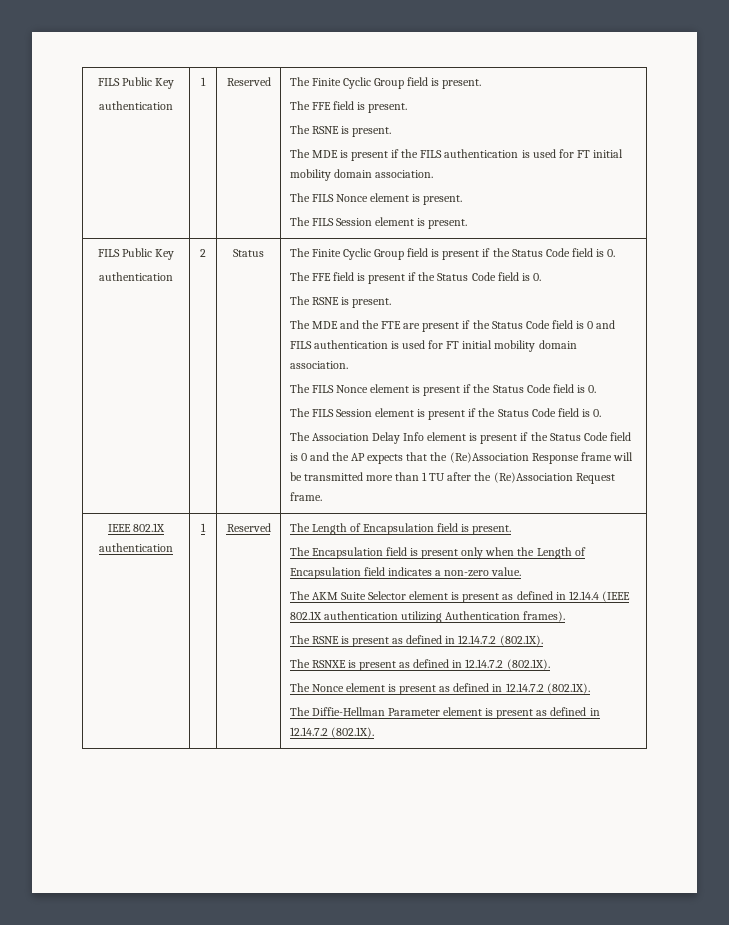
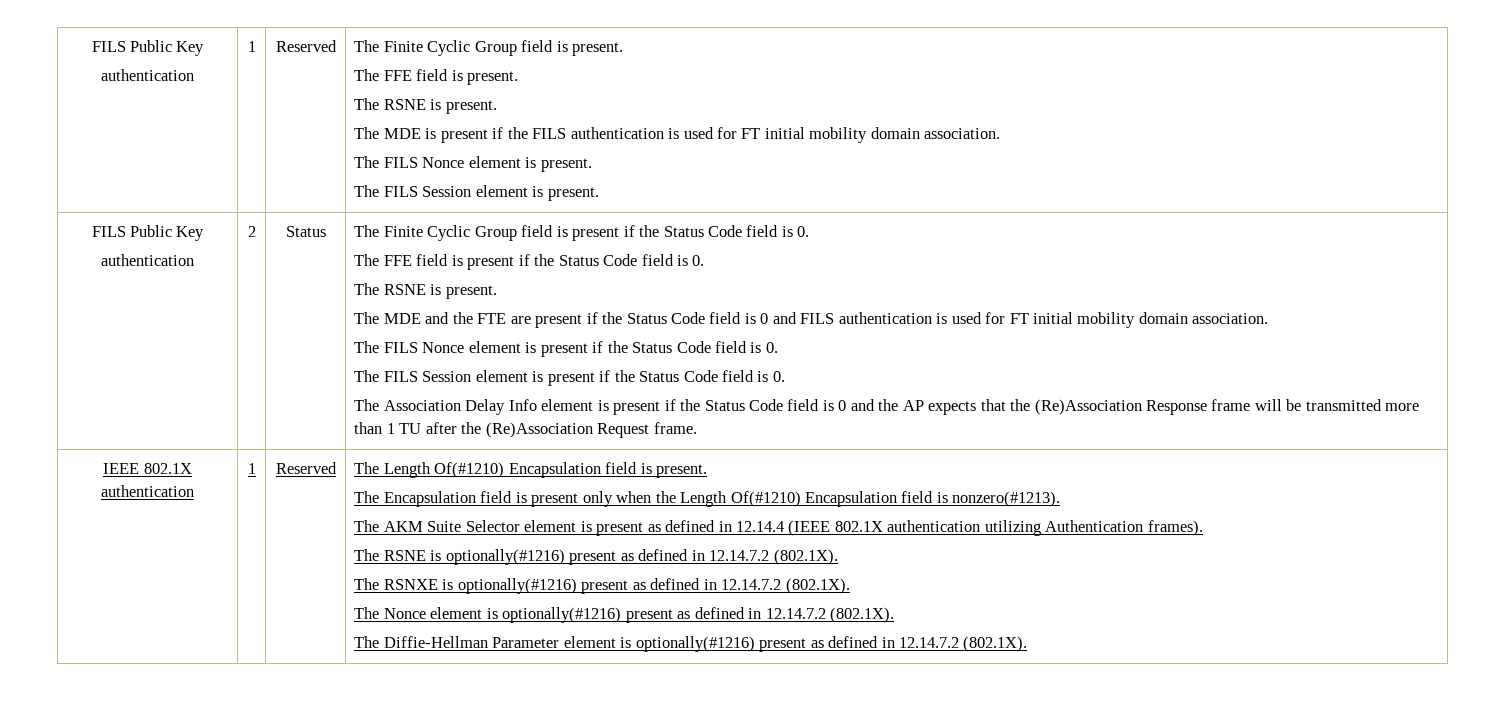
[349,523,361,532] of -> [434,462,505,478] Of(#1210)
[574,547,586,556] [289,567,522,579] of Encapsulation field indicates a non-zero value. -> [730,491,1061,507] Of(#1210) Encapsulation field is nonzero(#1213).
(349, 640) none -> [445,549,565,565] optionally(#1216)
(356, 664) none -> [457,578,577,594] optionally(#1216)
(396, 688) none -> [502,607,622,623] optionally(#1216)
(494, 712) none -> [635,636,755,652] optionally(#1216)

